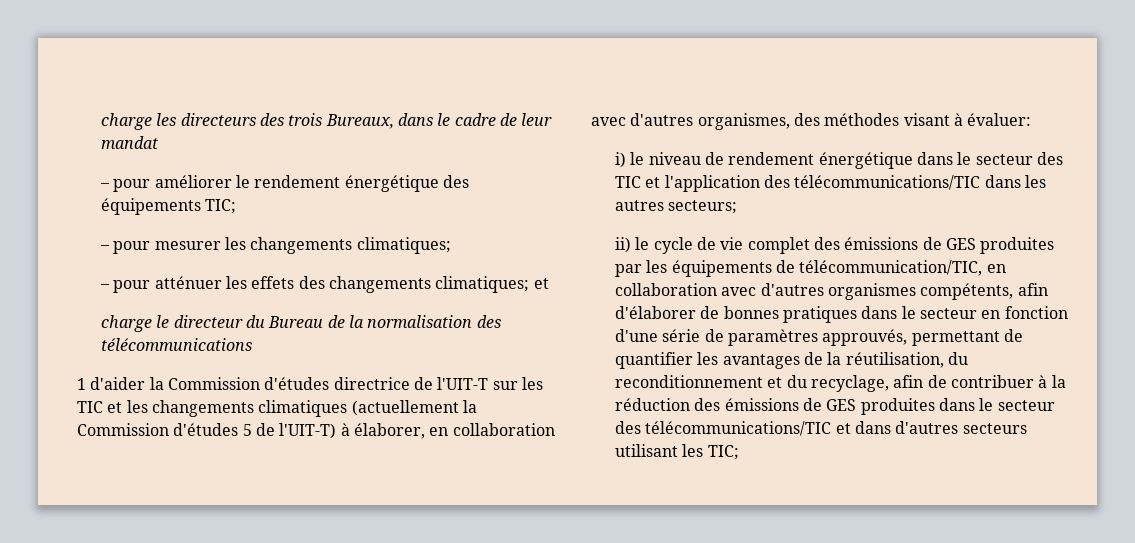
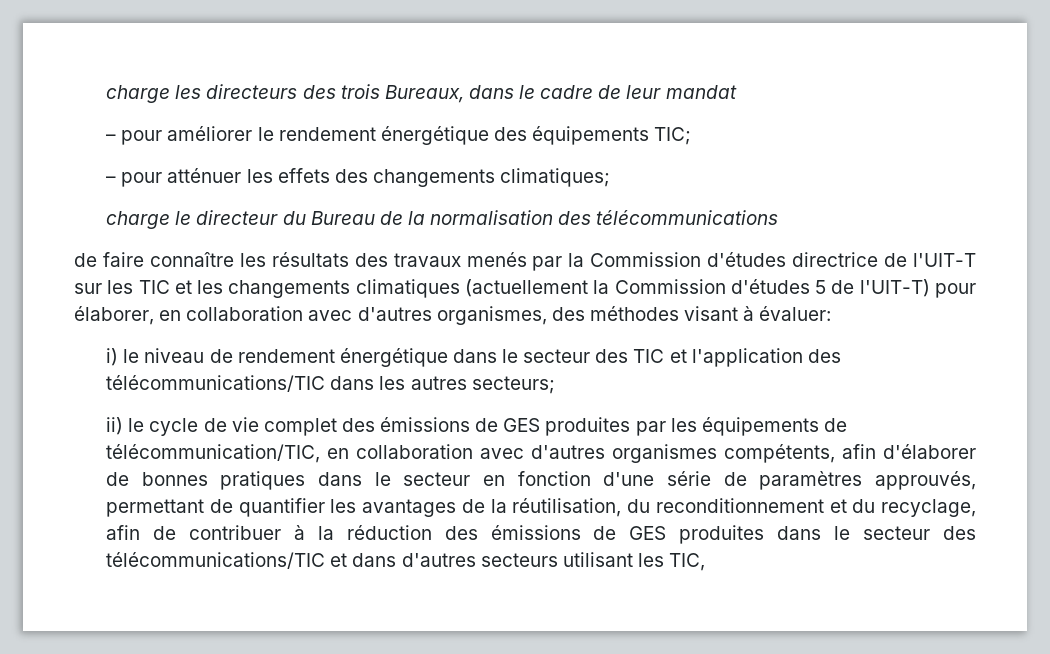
[100,237,451,254] // – pour mesurer les changements climatiques; -> (692, 136) none
[533,278,549,289] et -> (611, 177) none
[77,377,146,390] 1 d'aider -> [74,252,563,271] de faire connaître les résultats des travaux menés par
[340,423,350,436] à -> [935,283,977,298] pour
[707,445,739,460] TIC; -> [669,553,706,571] TIC,

